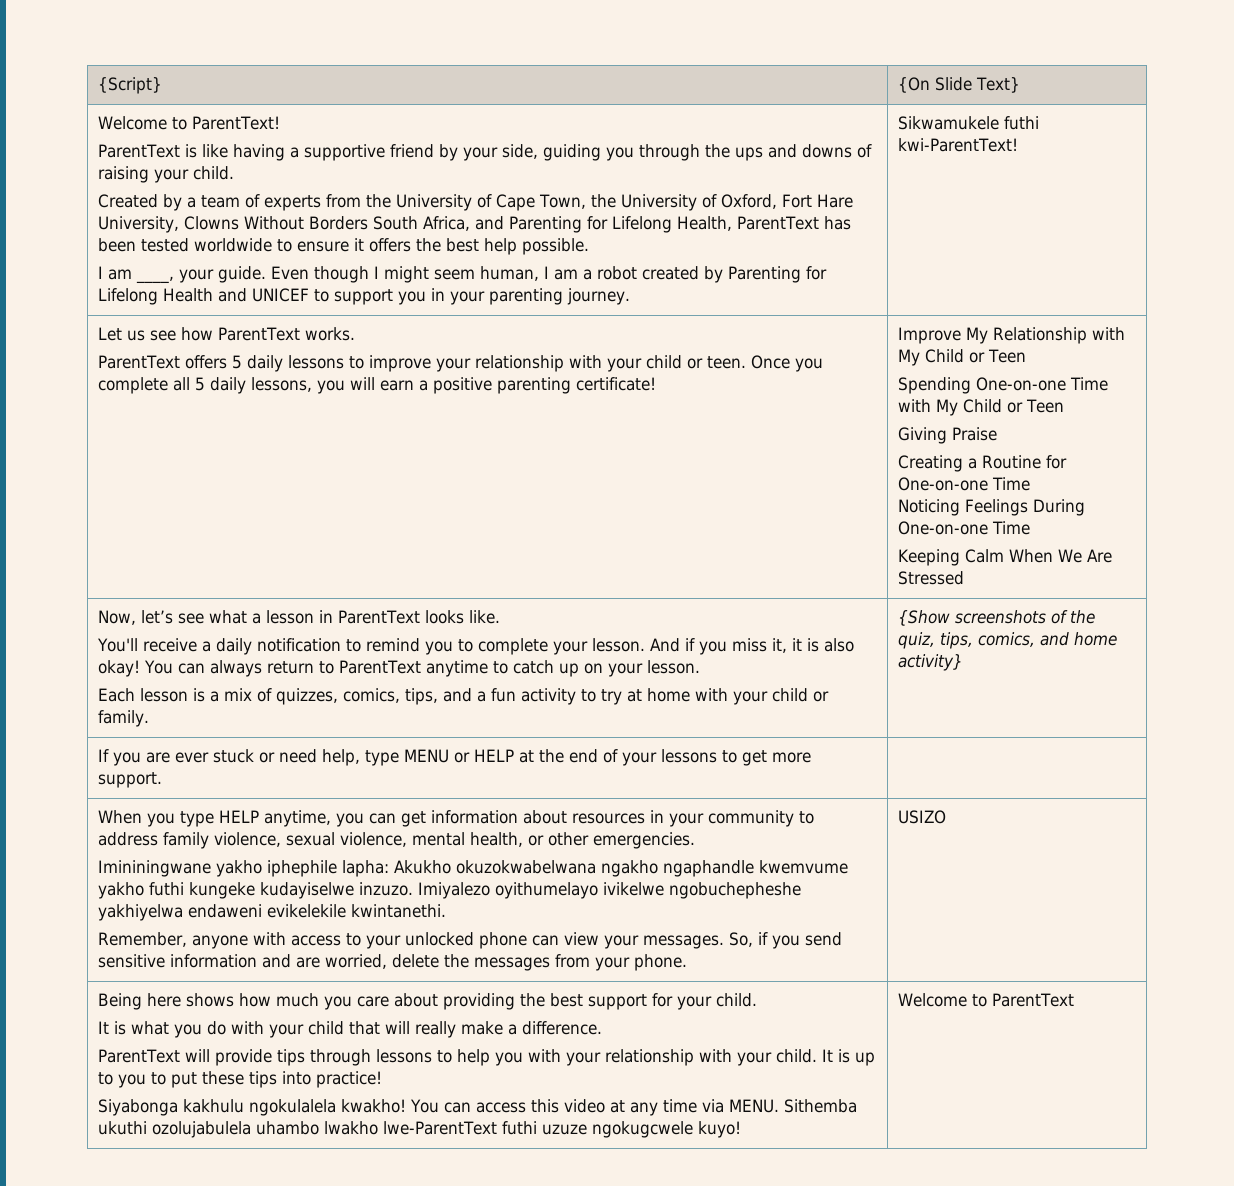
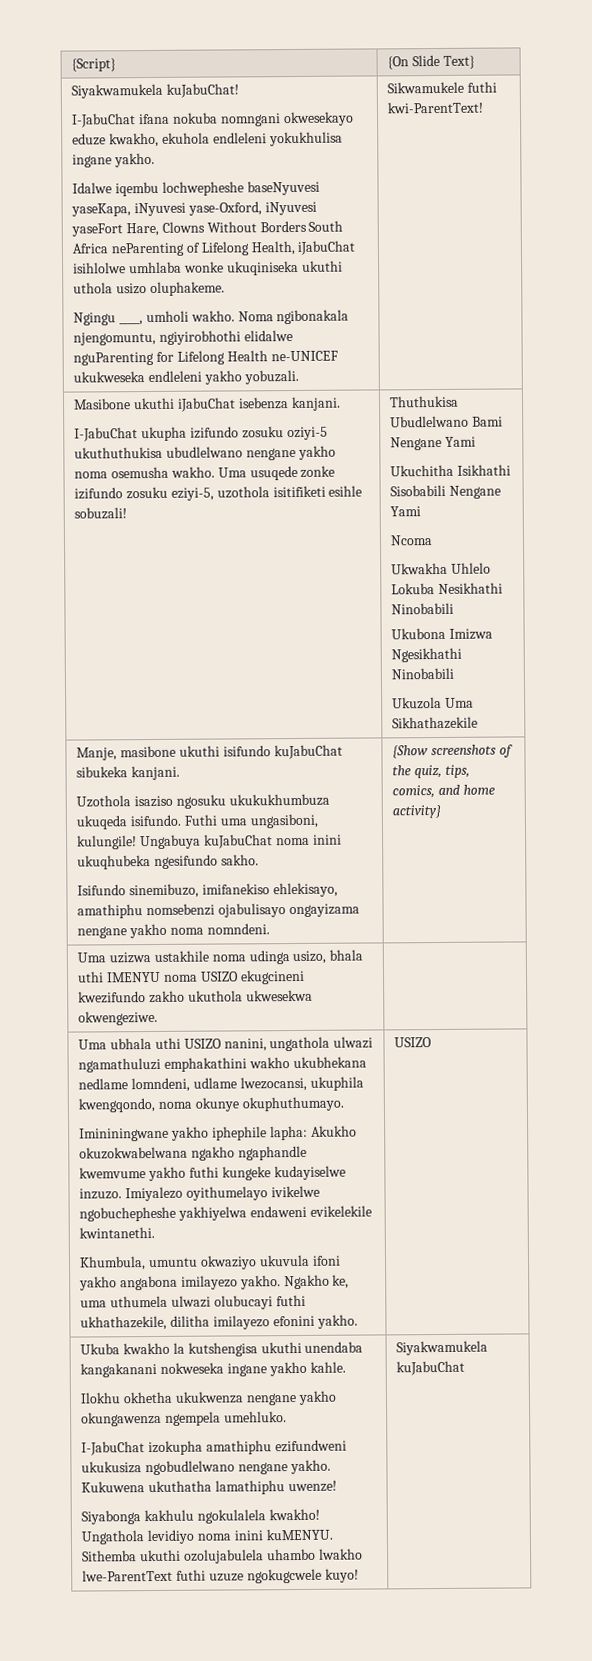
[98,116,281,130] [98,144,873,161] [98,166,235,183] [98,194,854,211] [98,216,852,233] [98,238,590,255] [98,266,828,284] [98,288,631,305] [898,116,1040,130] [898,138,1019,152] [98,327,356,341] [98,355,824,372] [98,377,657,394] [898,327,1126,344] [898,349,1027,366] [898,377,1109,394] [898,399,1065,416] [898,427,998,444] [898,455,1068,472] [898,477,1031,491] [898,499,1086,516] [898,521,1031,535] [898,549,1113,566] [898,571,965,585] [98,610,501,625] [97,638,855,655] [98,660,701,677] [98,688,830,705] [98,710,150,727] Welcome to ParentText! // ParentText is like having a supportive friend by your side, guiding you through the ups and downs of raising your child. // Created by a team of experts from the University of Cape Town, the University of Oxford, Fort Hare University, Clowns Without Borders South Africa, and Parenting for Lifelong Health, ParentText has been tested worldwide to ensure it offers the best help possible. // I am ____, your guide. Even though I might seem human, I am a robot created by Parenting for Lifelong Health and UNICEF to support you in your parenting journey. | Sikwamukele futhi kwi-ParentText! // Let us see how ParentText works. // ParentText offers 5 daily lessons to improve your relationship with your child or teen. Once you complete all 5 daily lessons, you will earn a positive parenting certificate! | Improve My Relationship with My Child or Teen // Spending One-on-one Time with My Child or Teen // Giving Praise // Creating a Routine for One-on-one Time // Noticing Feelings During One-on-one Time // Keeping Calm When We Are Stressed // Now, let’s see what a lesson in ParentText looks like. // You'll receive a daily notification to remind you to complete your lesson. And if you miss it, it is also okay! You can always return to ParentText anytime to catch up on your lesson. // Each lesson is a mix of quizzes, comics, tips, and a fun activity to try at home with your child or family. -> [71,83,240,99] [71,111,354,128] [72,131,343,148] [72,152,156,168] [72,180,320,197] [71,201,317,217] [71,220,344,237] [72,240,356,257] [73,260,343,276] [73,281,226,297] [73,309,350,326] [73,330,294,346] [73,350,338,366] [73,369,299,385] [387,81,498,94] [387,101,484,114] [73,396,341,412] [74,426,328,442] [74,445,336,461] [74,465,336,481] [74,485,363,501] [74,507,128,520] [389,395,460,408] [390,415,504,428] [390,436,477,451] [390,464,512,477] [390,484,502,499] [390,506,422,517] [390,535,434,546] [391,562,492,575] [391,582,504,595] [391,602,455,615] [391,627,494,640] [391,647,463,663] [391,667,455,680] [392,696,475,710] [392,716,479,730] [76,744,343,761] [76,765,181,781] [76,793,330,809] [76,813,318,830] [77,834,342,850] [77,854,260,870] [77,882,338,899] [77,903,360,919] [77,923,270,939] Siyakwamukela kuJabuChat! // I-JabuChat ifana nokuba nomngani okwesekayo eduze kwakho, ekuhola endleleni yokukhulisa ingane yakho. // Idalwe iqembu lochwepheshe baseNyuvesi yaseKapa, iNyuvesi yase-Oxford, iNyuvesi yaseFort Hare, Clowns Without Borders South Africa neParenting of Lifelong Health, iJabuChat isihlolwe umhlaba wonke ukuqiniseka ukuthi uthola usizo oluphakeme. // Ngingu ____, umholi wakho. Noma ngibonakala njengomuntu, ngiyirobhothi elidalwe nguParenting for Lifelong Health ne-UNICEF ukukweseka endleleni yakho yobuzali. | Sikwamukele futhi kwi-ParentText! // Masibone ukuthi iJabuChat isebenza kanjani. // I-JabuChat ukupha izifundo zosuku oziyi-5 ukuthuthukisa ubudlelwano nengane yakho noma osemusha wakho. Uma usuqede zonke izifundo zosuku eziyi-5, uzothola isitifiketi esihle sobuzali! | Thuthukisa Ubudlelwano Bami Nengane Yami // Ukuchitha Isikhathi Sisobabili Nengane Yami // Ncoma // Ukwakha Uhlelo Lokuba Nesikhathi Ninobabili // Ukubona Imizwa Ngesikhathi Ninobabili // Ukuzola Uma Sikhathazekile // Manje, masibone ukuthi isifundo kuJabuChat sibukeka kanjani. // Uzothola isaziso ngosuku ukukukhumbuza ukuqeda isifundo. Futhi uma ungasiboni, kulungile! Ungabuya kuJabuChat noma inini ukuqhubeka ngesifundo sakho. // Isifundo sinemibuzo, imifanekiso ehlekisayo, amathiphu nomsebenzi ojabulisayo ongayizama nengane yakho noma nomndeni.
[98,749,812,766] [98,772,163,788] [98,810,815,827] [98,832,696,849] If you are ever stuck or need help, type MENU or HELP at the end of your lessons to get more support. | // When you type HELP anytime, you can get information about resources in your community to address family violence, sexual violence, mental health, or other emergencies. -> [77,949,364,965] [77,969,305,985] [78,989,313,1004] [78,1010,159,1026] [78,1036,374,1052] [78,1056,367,1073] [78,1076,364,1093] [78,1096,344,1113] Uma uzizwa ustakhile noma udinga usizo, bhala uthi IMENYU noma USIZO ekugcineni kwezifundo zakho ukuthola ukwesekwa okwengeziwe. | // Uma ubhala uthi USIZO nanini, ungathola ulwazi ngamathuluzi emphakathini wakho ukubhekana nedlame lomndeni, udlame lwezocansi, ukuphila kwengqondo, noma okunye okuphuthumayo.
[98,932,843,949] [98,954,688,971] [898,810,947,824] [98,993,758,1010] [98,1021,603,1038] [98,1049,876,1066] [98,1071,383,1088] [98,1099,780,1116] Remember, anyone with access to your unlocked phone can view your messages. So, if you send sensitive information and are worried, delete the messages from your phone. | USIZO // Being here shows how much you care about providing the best support for your child. // It is what you do with your child that will really make a difference. // ParentText will provide tips through lessons to help you with your relationship with your child. It is up to you to put these tips into practice! // Siyabonga kakhulu ngokulalela kwakho! You can access this video at any time via MENU. -> [79,1254,341,1271] [79,1274,350,1291] [80,1294,306,1310] [80,1314,358,1331] [394,1037,433,1048] [80,1341,364,1357] [80,1361,346,1378] [80,1390,337,1406] [81,1411,288,1427] [81,1439,347,1456] [81,1459,331,1476] [81,1480,337,1495] [81,1508,320,1525] [81,1528,333,1545] Khumbula, umuntu okwaziyo ukuvula ifoni yakho angabona imilayezo yakho. Ngakho ke, uma uthumela ulwazi olubucayi futhi ukhathazekile, dilitha imilayezo efonini yakho. | USIZO // Ukuba kwakho la kutshengisa ukuthi unendaba kangakanani nokweseka ingane yakho kahle. // Ilokhu okhetha ukukwenza nengane yakho okungawenza ngempela umehluko. // I-JabuChat izokupha amathiphu ezifundweni ukukusiza ngobudlelwano nengane yakho. Kukuwena ukuthatha lamathiphu uwenze! // Siyabonga kakhulu ngokulalela kwakho! Ungathola levidiyo noma inini kuMENYU.
[898,993,1075,1007] Welcome to ParentText -> [396,1340,489,1356] [396,1360,466,1376] Siyakwamukela kuJabuChat

